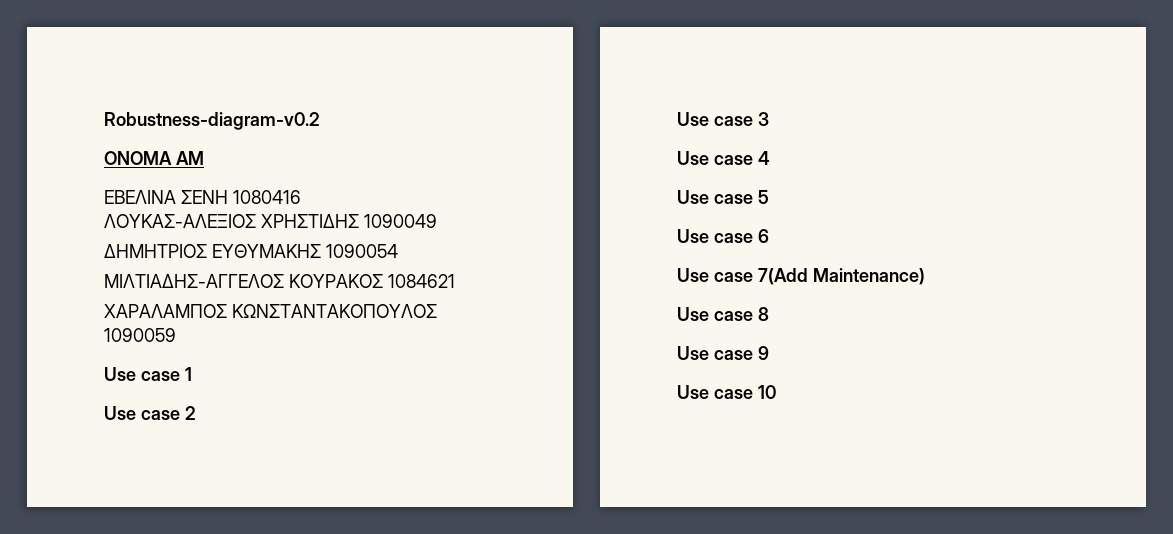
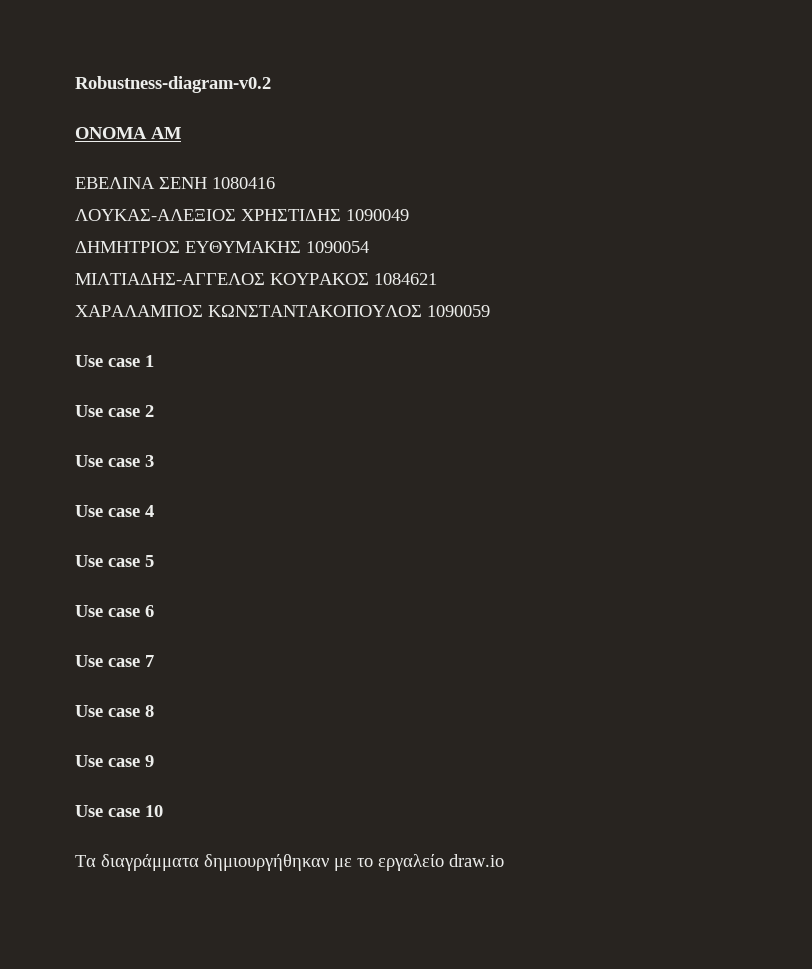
[758,268,925,285] 7(Add Maintenance) -> [145,655,154,667] 7
(776, 392) none -> [75,854,504,871] // Τα διαγράμματα δημιουργήθηκαν με το εργαλείο draw.io

